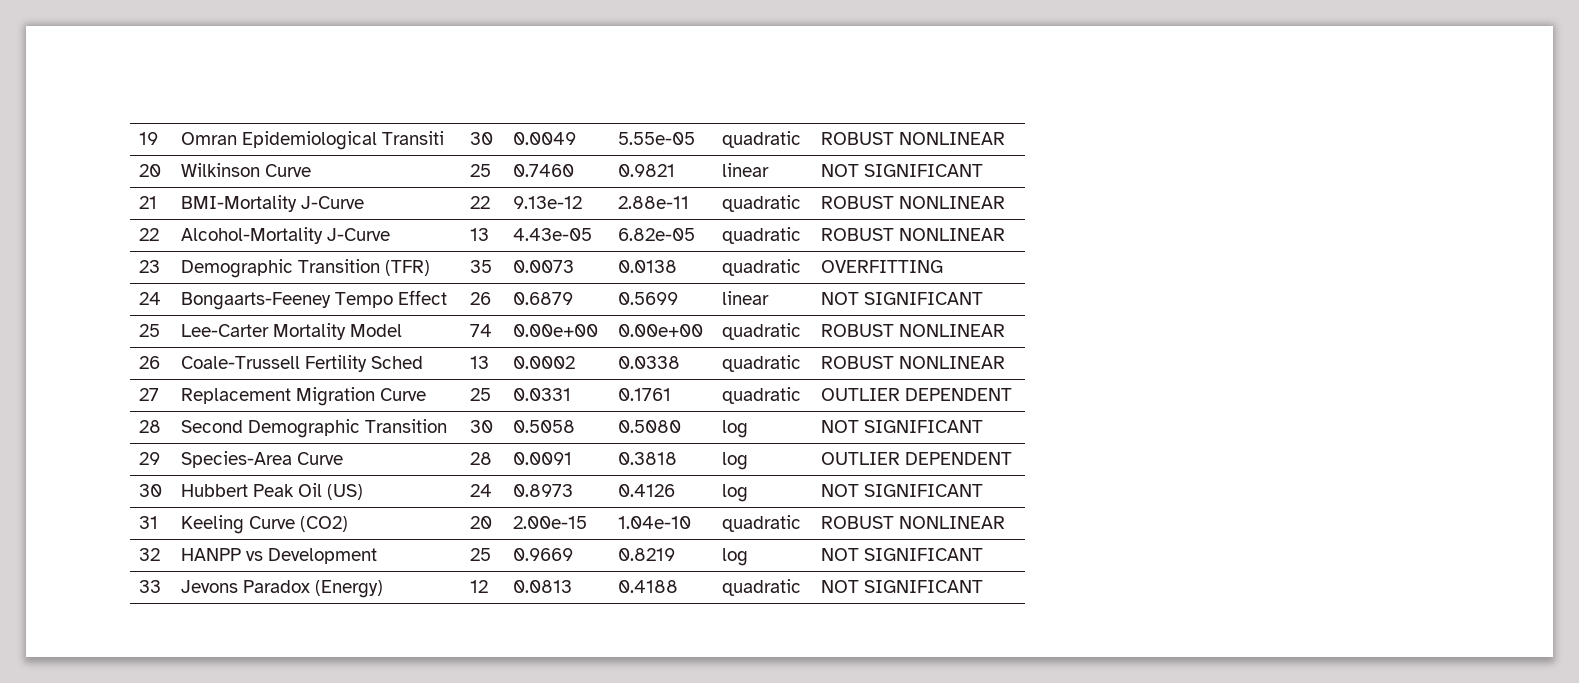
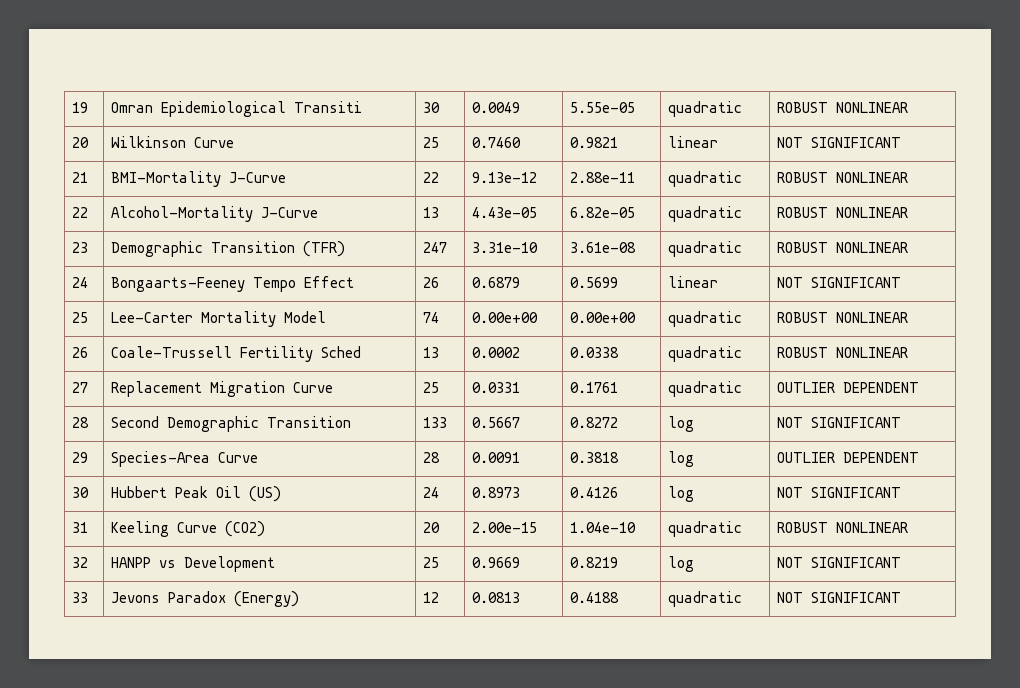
[470,260,493,273] [513,260,575,273] [618,260,678,273] [722,259,802,276] [821,260,944,273] 35 | 0.0073 | 0.0138 | quadratic | OVERFITTING -> [423,242,448,253] [472,242,539,253] [570,242,637,253] [668,241,743,257] [777,242,909,253] 247 | 3.31e-10 | 3.61e-08 | quadratic | ROBUST NONLINEAR
[470,420,494,433] [513,420,576,433] [618,420,682,433] 30 | 0.5058 | 0.5080 -> [423,417,448,428] [472,417,521,428] [570,417,619,428] 133 | 0.5667 | 0.8272

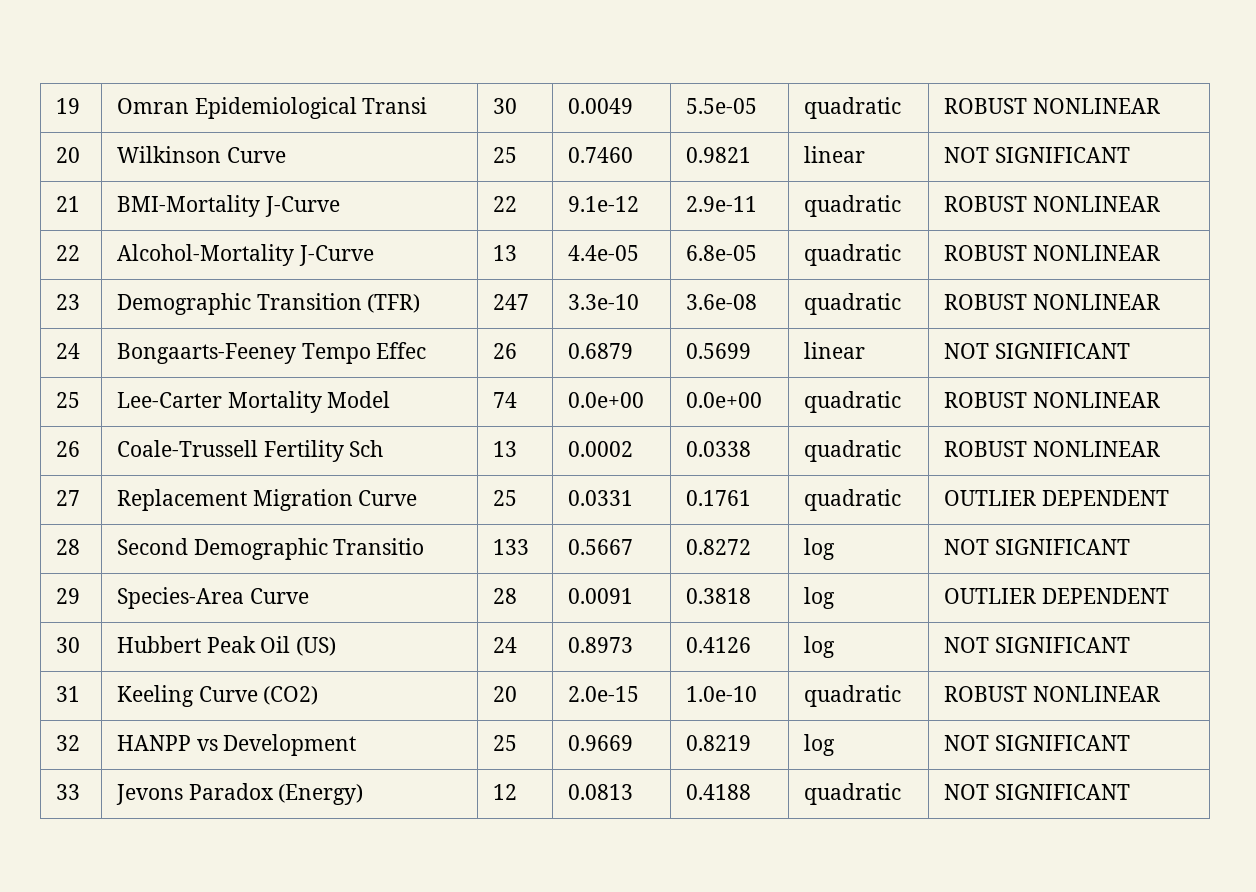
[294,101,363,113] Transiti -> [362,97,428,114] Transi
[570,102,636,113] 5.55e-05 -> [685,98,757,114] 5.5e-05
[472,172,538,183] [570,172,636,183] 9.13e-12 | 2.88e-11 -> [567,196,639,212] [685,196,757,212] 9.1e-12 | 2.9e-11
[472,207,538,218] [570,207,636,218] 4.43e-05 | 6.82e-05 -> [567,245,639,261] [685,245,757,261] 4.4e-05 | 6.8e-05
[472,242,539,253] [570,242,637,253] 3.31e-10 | 3.61e-08 -> [567,294,639,310] [685,294,757,310] 3.3e-10 | 3.6e-08
[304,276,355,288] Effect -> [376,342,427,359] Effec
[472,312,539,323] [570,312,637,323] 0.00e+00 | 0.00e+00 -> [567,392,644,408] [685,392,762,408] 0.0e+00 | 0.0e+00
[321,346,362,358] Sched -> [349,440,384,457] Sch
[267,416,352,428] Transition -> [333,538,425,555] Transitio
[472,522,538,533] [570,522,637,533] 2.00e-15 | 1.04e-10 -> [567,686,639,702] [685,686,757,702] 2.0e-15 | 1.0e-10

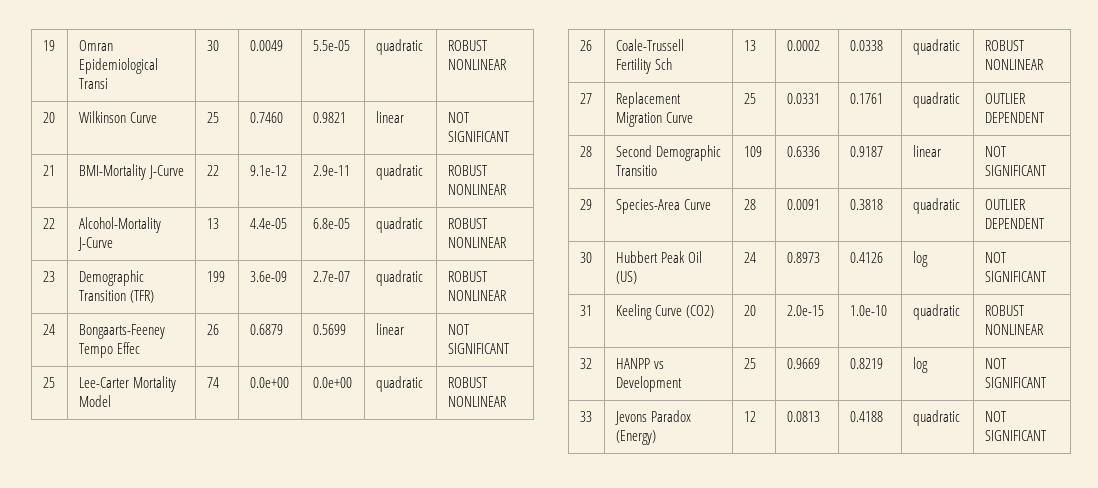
[492,294,529,310] [567,294,639,310] [685,294,757,310] 247 | 3.3e-10 | 3.6e-08 -> [206,271,225,282] [249,271,287,282] [312,271,350,282] 199 | 3.6e-09 | 2.7e-07
[492,539,529,555] [567,539,633,555] [685,539,751,555] [803,538,835,560] 133 | 0.5667 | 0.8272 | log -> [743,146,762,157] [786,146,820,157] [849,146,883,157] [912,145,941,157] 109 | 0.6336 | 0.9187 | linear
[803,587,835,609] log -> [912,198,960,214] quadratic

